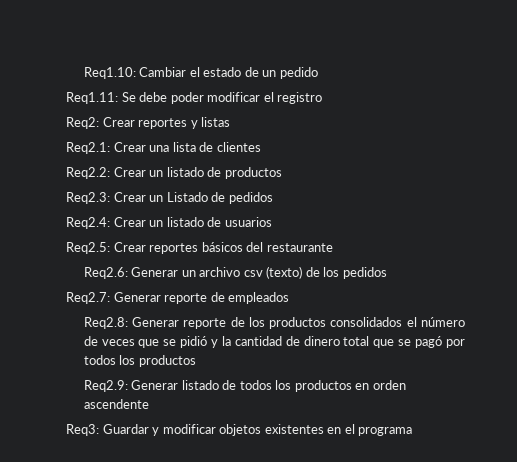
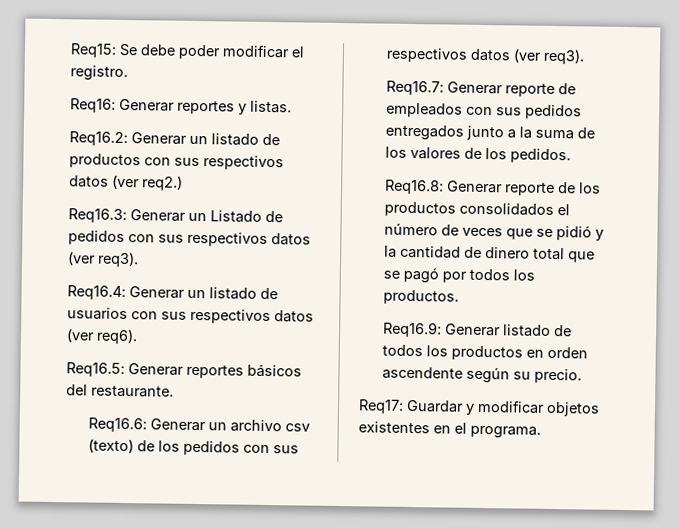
[83,67,318,79] [66,92,118,104] Req1.10: Cambiar el estado de un pedido // Req1.11: -> [70,43,117,58] Req15:
[277,92,323,104] [66,117,231,129] [66,142,261,154] [66,167,282,179] [66,192,273,204] [66,217,272,229] [66,242,146,254] registro // Req2: Crear reportes y listas // Req2.1: Crear una lista de clientes // Req2.2: Crear un listado de productos // Req2.3: Crear un Listado de pedidos // Req2.4: Crear un listado de usuarios // Req2.5: Crear -> [70,65,128,82] [70,98,292,115] [69,131,280,147] [69,153,284,171] [69,174,183,191] [68,208,283,224] [68,230,311,247] [67,251,139,268] [67,285,278,301] [67,307,314,325] [66,328,138,345] [66,362,184,378] registro. // Req16: Generar reportes y listas. // Req16.2: Generar un listado de productos con sus respectivos datos (ver req2.) // Req16.3: Generar un Listado de pedidos con sus respectivos datos (ver req3). // Req16.4: Generar un listado de usuarios con sus respectivos datos (ver req6). // Req16.5: Generar
[266,243,333,252] [83,267,128,279] restaurante // Req2.6: -> [91,385,174,398] [88,417,148,433] restaurante. // Req16.6:
[66,292,290,304] [83,317,128,329] // Req2.7: Generar reporte de empleados // Req2.8: -> [243,444,300,454] [386,47,586,65] [386,80,577,97] [386,102,583,120] [385,124,596,141] [385,146,572,164] [384,179,445,195] con sus respectivos datos (ver req3). // Req16.7: Generar reporte de empleados con sus pedidos entregados junto a la suma de los valores de los pedidos. // Req16.8:
[138,355,196,367] [83,380,128,392] productos // Req2.9: -> [383,289,460,305] [382,321,443,338] productos. // Req16.9:
[66,424,99,436] // Req3: -> [466,366,583,384] [358,399,404,414] según su precio. // Req17:
[358,427,413,436] programa -> [470,425,541,439] programa.

